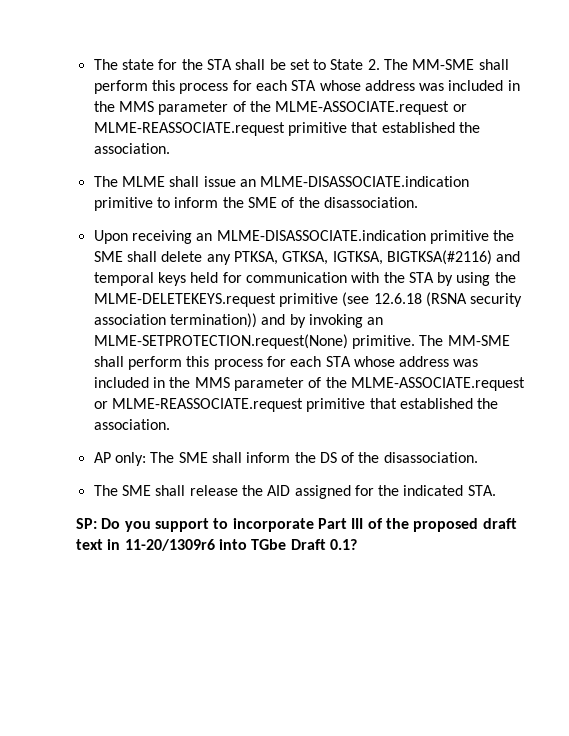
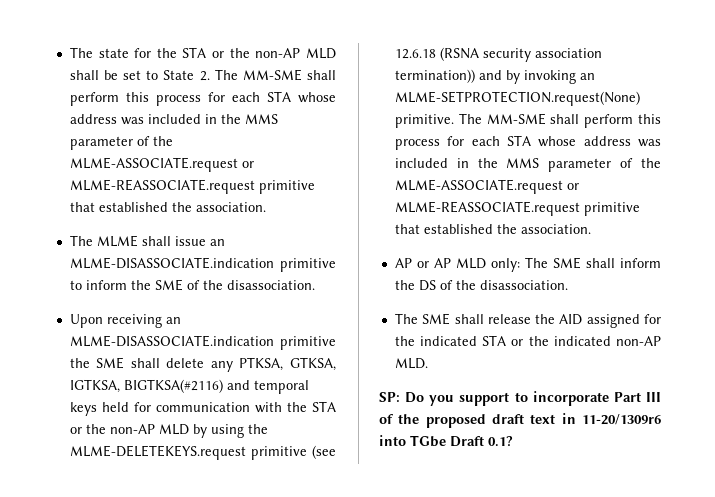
(232, 64) none -> [212,48,336,59] or the non-AP MLD
(434, 277) none -> [69,424,189,435] or the non-AP MLD
(111, 457) none -> [416,258,486,269] or AP MLD
[467,485,496,496] STA. -> [482,335,661,346] [394,358,428,369] STA or the indicated non-AP MLD.

